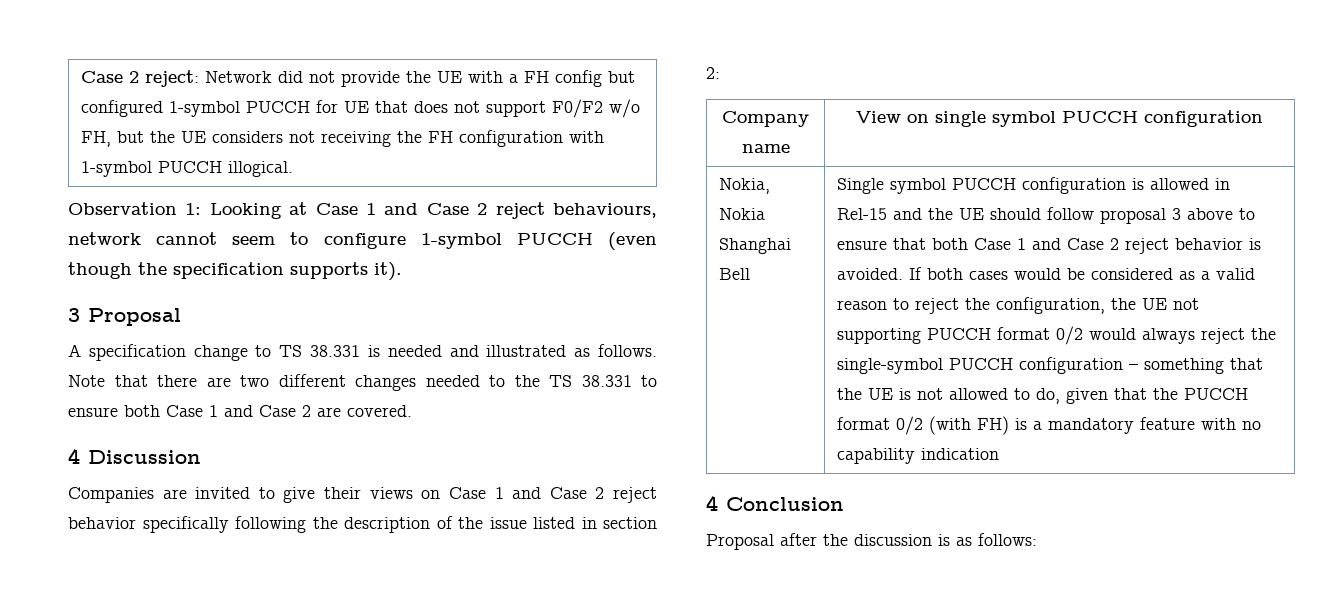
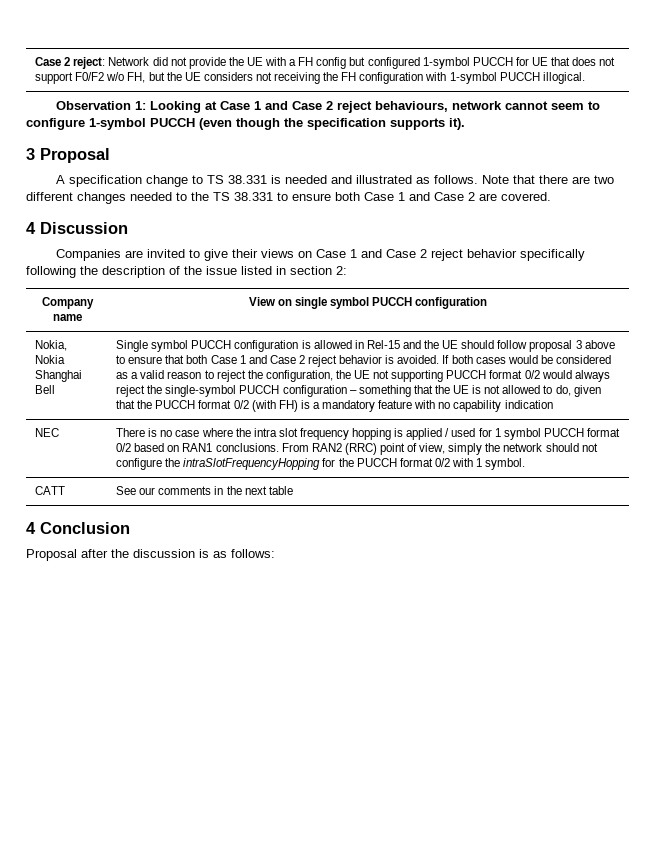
(1000, 454) none -> [35,428,60,437] [116,428,621,440] [116,443,598,455] [116,458,526,470] [35,486,66,495] [116,486,293,495] // NEC | There is no case where the intra slot frequency hopping is applied / used for 1 symbol PUCCH format 0/2 based on RAN1 conclusions. From RAN2 (RRC) point of view, simply the network should not configure the intraSlotFrequencyHopping for the PUCCH format 0/2 with 1 symbol. // CATT | See our comments in the next table

